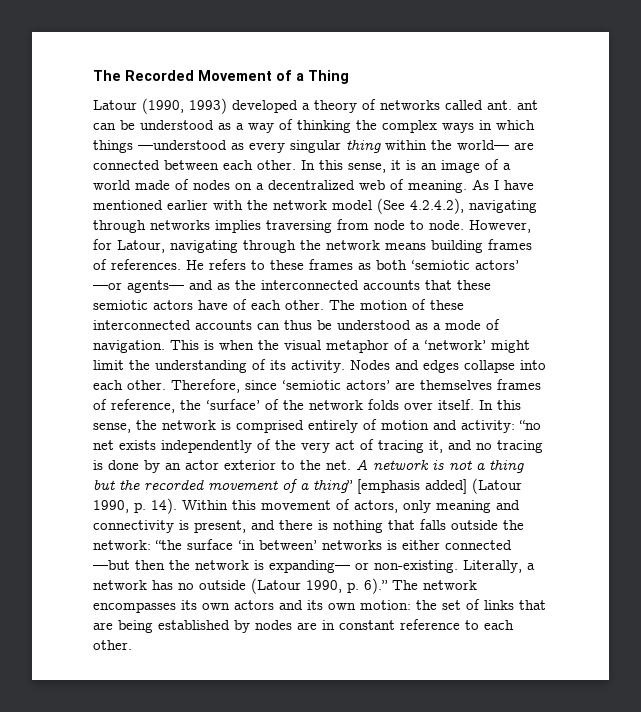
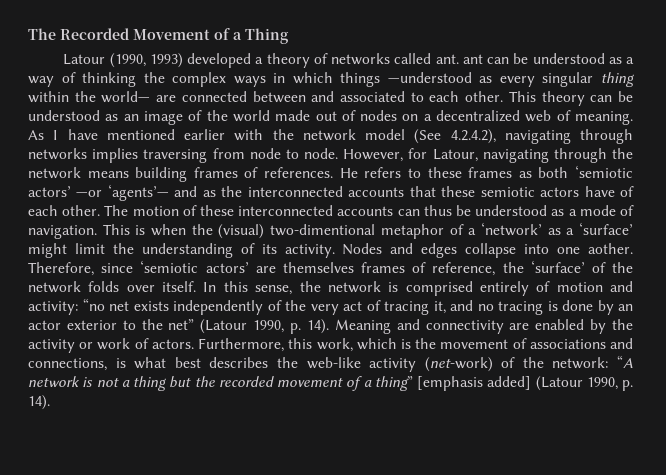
[223,160,416,173] each other. In this sense, it is -> [311,91,633,106] [28,110,119,121] and associated to each other. This theory can be understood as
[503,163,511,170] a -> [206,110,228,121] the
(170, 185) none -> [315,111,337,121] out
[127,280,184,293] agents— -> [107,184,169,201] ‘agents’—
[284,340,321,350] visual -> [218,224,376,239] (visual) two-dimentional
(486, 345) none -> [547,222,634,235] as a ‘surface’
[93,380,166,390] each other. -> [557,243,633,254] one aother.
[326,459,368,470] net. A -> [168,319,634,334] [28,338,633,353] [28,355,633,372] net” (Latour 1990, p. 14). Meaning and connectivity are enabled by the activity or work of actors. Furthermore, this work, which is the movement of associations and connections, is what best describes the web-like activity (net-work) of the network: “A
[182,499,520,513] [93,519,524,533] [93,539,512,550] [93,560,535,573] [93,578,477,594] [93,599,546,613] [93,619,514,633] [93,640,132,650] Within this movement of actors, only meaning and connectivity is present, and there is nothing that falls outside the network: “the surface ‘in between’ networks is either connected —but then the network is expanding— or non-existing. Literally, a network has no outside (Latour 1990, p. 6).” The network encompasses its own actors and its own motion: the set of links that are being established by nodes are in constant reference to each other. -> (50, 402) none

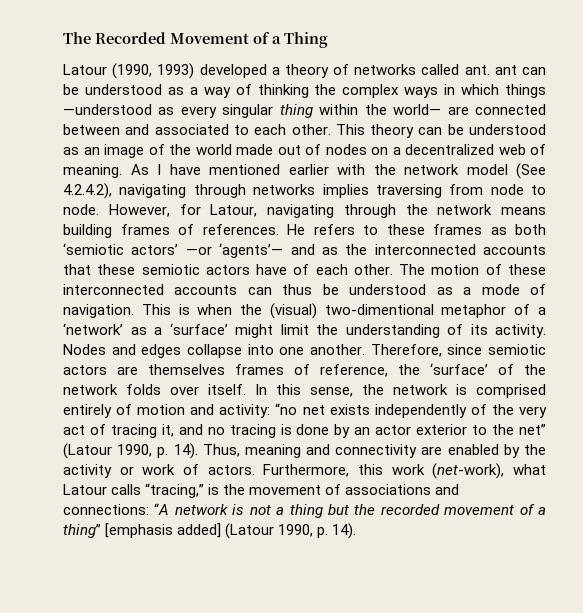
[587,243,633,254] aother. -> [310,344,365,355] another.
[140,260,249,273] ‘semiotic actors’ -> [488,344,546,355] [63,365,107,375] semiotic actors
[334,319,391,334] Meaning -> [202,444,301,458] Thus, meaning
[316,338,397,352] work, which -> [391,463,546,479] [63,483,205,498] work (net-work), what Latour calls “tracing,”
[28,357,609,372] connections, is what best describes the web-like activity (net-work) of the network: -> [63,504,149,515] connections:

